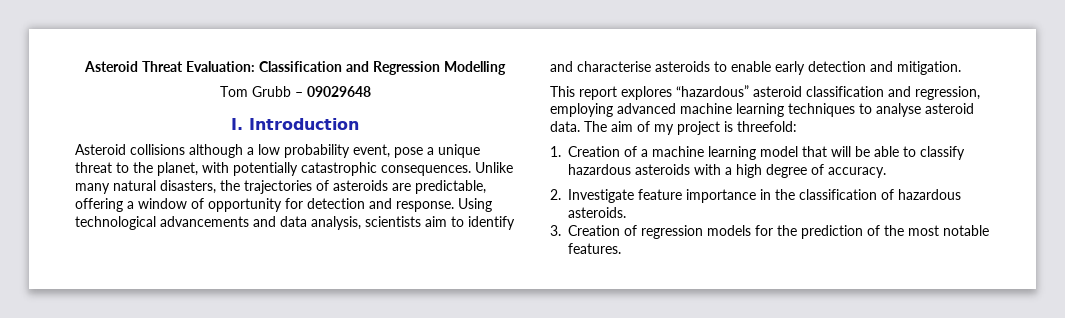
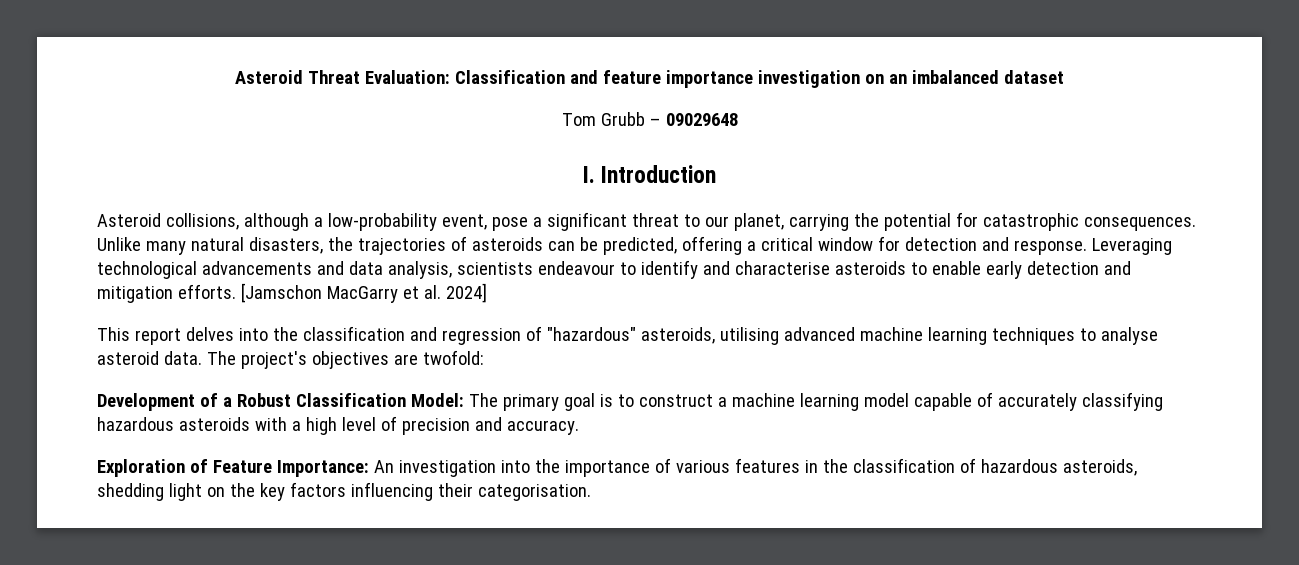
[373,61,506,75] Regression Modelling -> [603,70,1064,88] feature importance investigation on an imbalanced dataset
[130,144,185,155] collisions -> [165,213,239,230] collisions,
[258,144,350,158] low probability -> [327,213,437,231] low-probability
[438,144,480,158] unique -> [546,212,627,231] significant
[133,162,298,176] the planet, with potentially -> [704,212,978,231] our planet, carrying the potential for
[392,180,486,194] [75,198,282,212] are predictable, offering a window of opportunity -> [547,236,873,255] can be predicted, offering a critical window
[458,198,492,212] Using -> [1091,238,1172,255] Leveraging
[425,216,447,227] aim -> [537,261,615,275] endeavour
[897,61,961,75] [550,85,980,100] [550,103,613,117] mitigation. // This report explores “hazardous” asteroid classification and regression, employing -> [97,283,487,303] [97,326,779,345] mitigation efforts. [Jamschon MacGarry et al. 2024] // This report delves into the classification and regression of "hazardous" asteroids, utilising
[611,121,797,135] [550,146,965,160] aim of my project is threefold: // 1. Creation of a machine learning model that will be able to classify -> [240,350,484,369] [97,392,1163,411] project's objectives are twofold: // Development of a Robust Classification Model: The primary goal is to construct a machine learning model capable of accurately classifying
[766,164,886,178] [550,189,756,203] degree of accuracy. // 2. Investigate feature importance -> [341,416,579,435] [97,458,800,477] level of precision and accuracy. // Exploration of Feature Importance: An investigation into the importance of various features
[568,207,626,218] [550,225,989,239] [568,243,621,254] asteroids. // 3. Creation of regression models for the prediction of the most notable features. -> [1062,459,1137,476] [97,482,591,501] asteroids, shedding light on the key factors influencing their categorisation.

